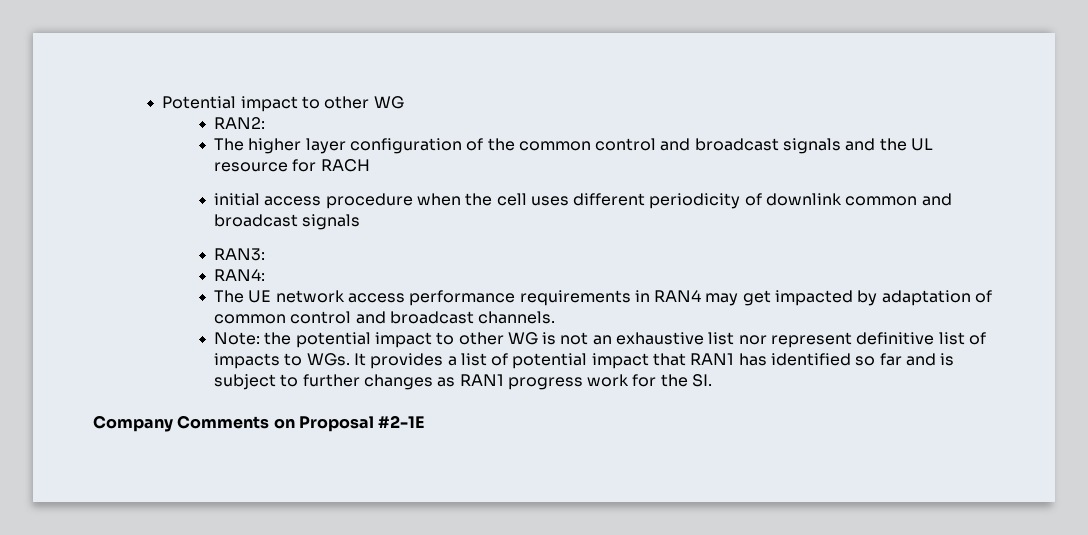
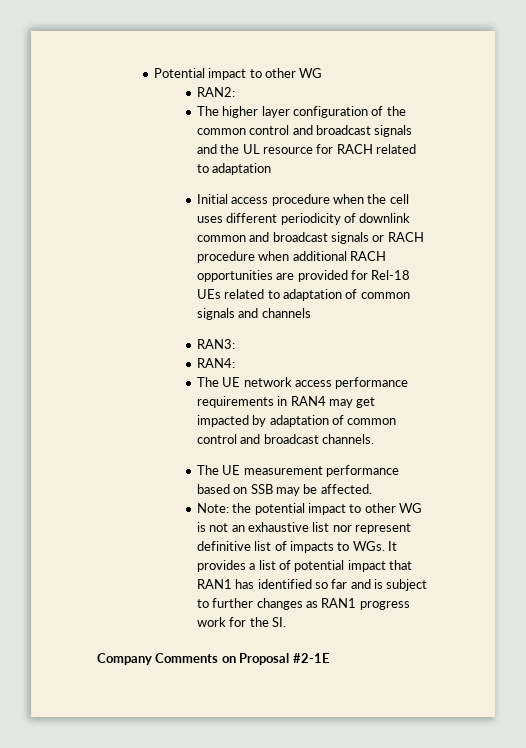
[213,193,260,206] // initial -> [376,144,417,154] [196,163,272,175] [196,194,228,204] related to adaptation // Initial
(361, 222) none -> [372,232,424,242] [196,251,386,263] [196,270,411,282] [196,289,410,301] [196,308,311,320] or RACH procedure when additional RACH opportunities are provided for Rel-18 UEs related to adaptation of common signals and channels
(556, 317) none -> [196,465,399,477] [196,484,372,496] // The UE measurement performance based on SSB may be affected.

